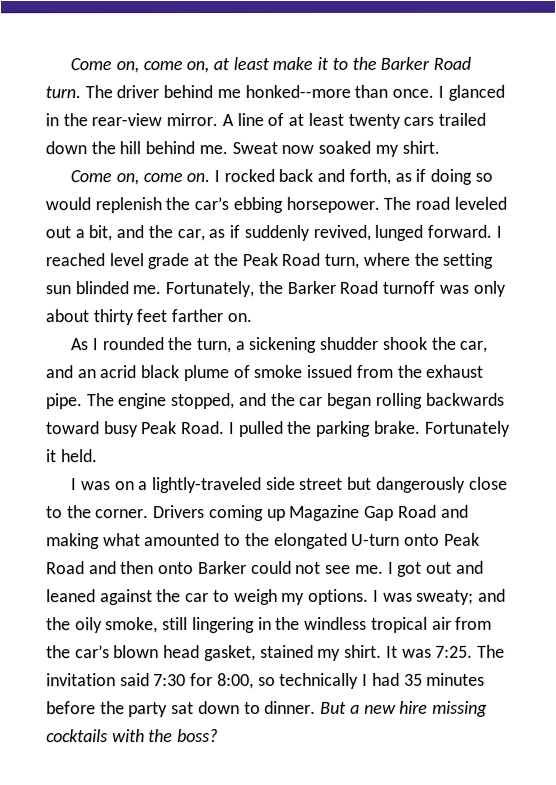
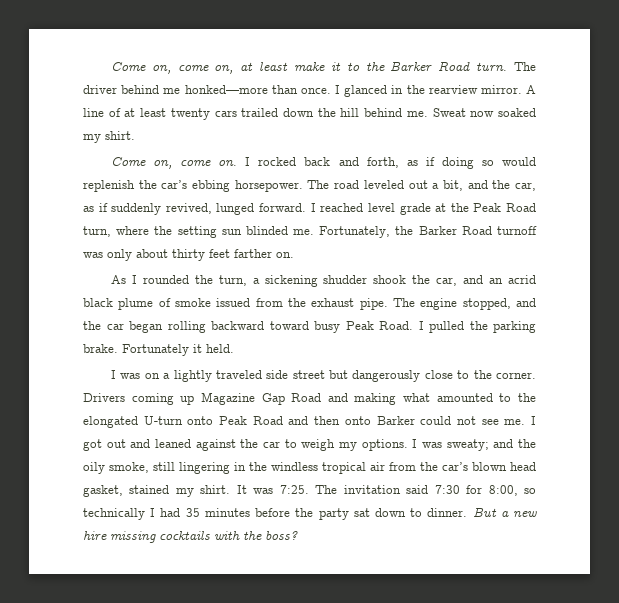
[244,84,351,99] honked--more -> [184,85,268,94] honked—more
[91,113,163,127] rear-view -> [428,85,478,94] rearview
[425,392,505,406] backwards -> [211,321,264,330] backward
[151,477,262,494] lightly-traveled -> [173,370,262,382] lightly traveled

